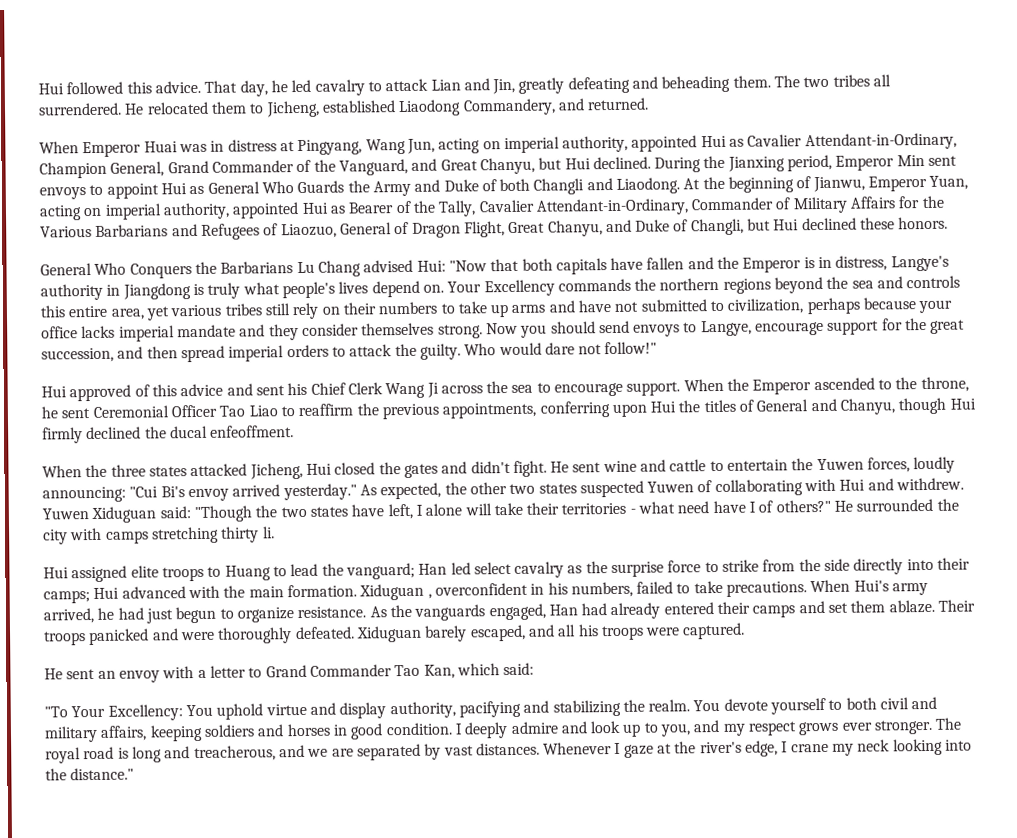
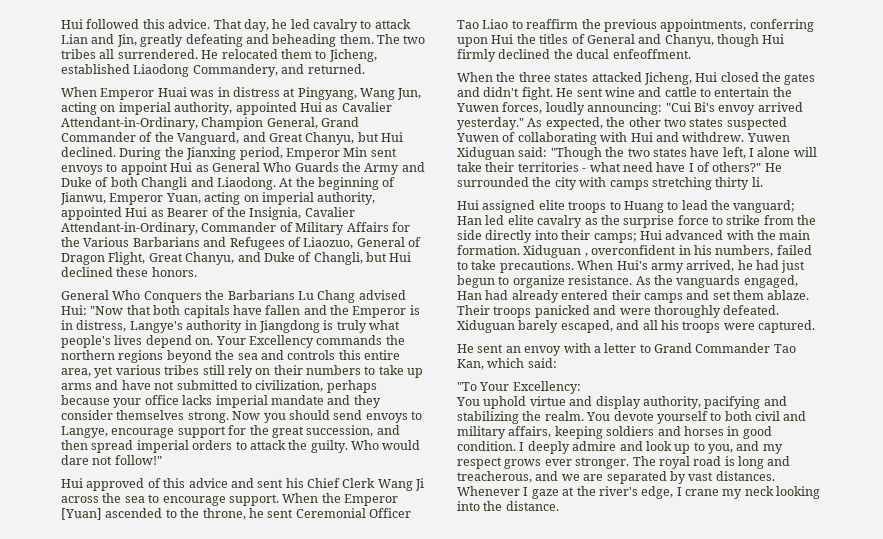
[438,200,477,217] Tally, -> [249,207,302,220] Insignia,
(812, 387) none -> [61,508,102,520] [Yuan]
[473,561,512,575] select -> [507,215,534,225] elite
(183, 712) none -> (581, 387) //
[70,767,135,781] distance." -> [505,501,559,511] distance.

